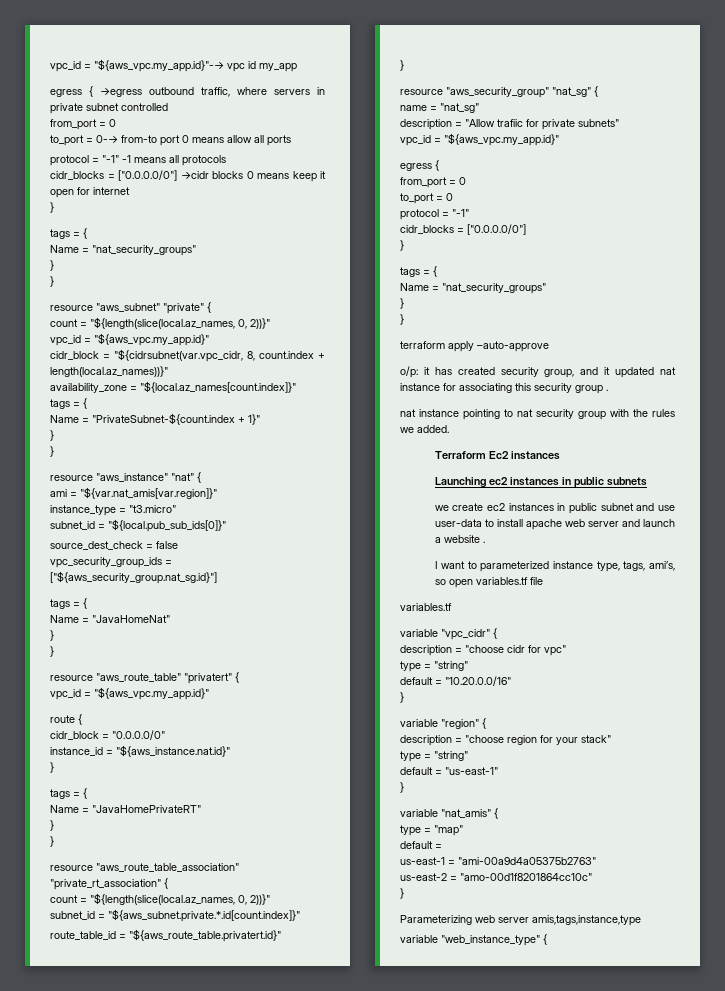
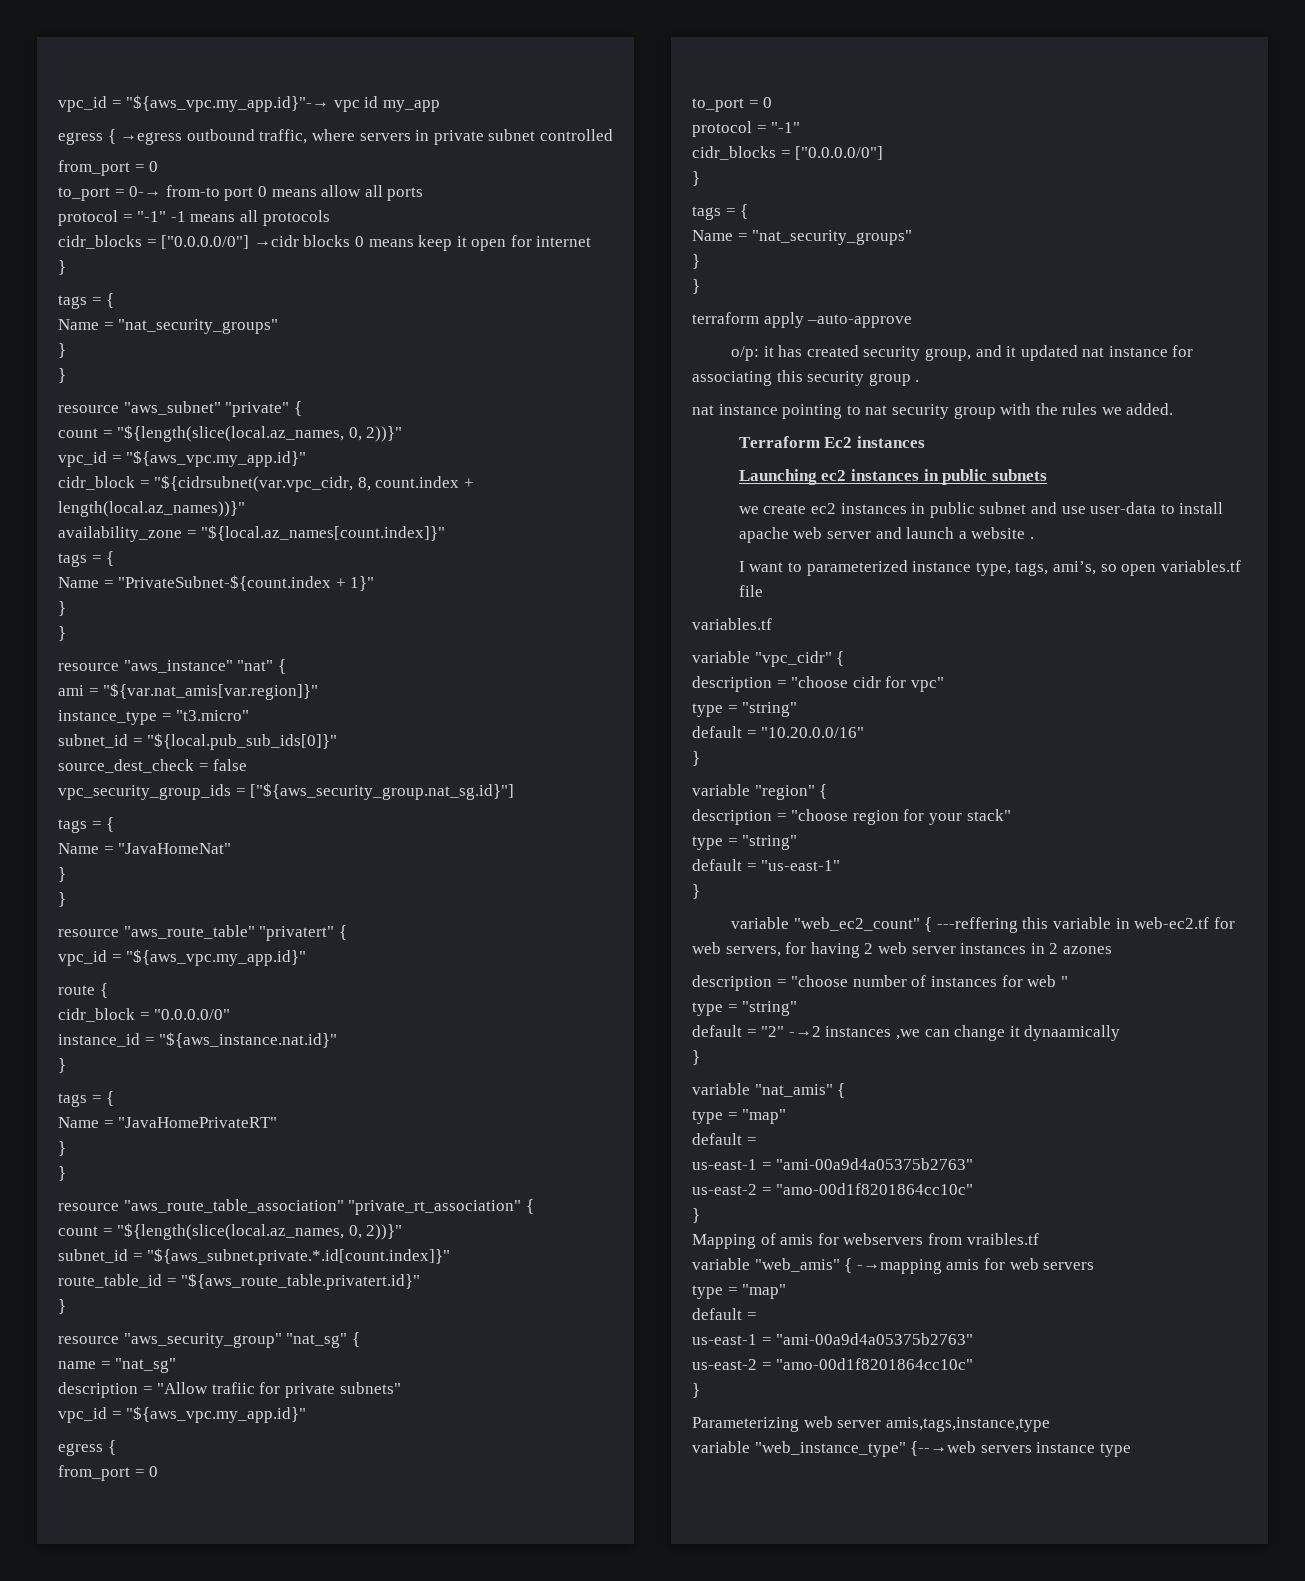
(404, 787) none -> [730,917,1235,933] [692,942,1112,958] [692,975,1068,991] [692,1001,798,1016] [692,1025,1121,1041] [692,1050,700,1065] // variable "web_ec2_count" { ---reffering this variable in web-ec2.tf for web servers, for having 2 web server instances in 2 azones // description = "choose number of instances for web " // type = "string" // default = "2" -→2 instances ,we can change it dynaamically // }
(404, 893) none -> [692,1233,1039,1249] [692,1258,1095,1274] [692,1284,787,1299] [692,1308,757,1320] [692,1333,974,1345] [692,1358,974,1370] [692,1383,700,1398] // Mapping of amis for webservers from vraibles.tf // variable "web_amis" { -→mapping amis for web servers // type = "map" // default = // us-east-1 = "ami-00a9d4a05375b2763" // us-east-2 = "amo-00d1f8201864cc10c" // }
[543,934,547,945] { -> [910,1441,1131,1457] {--→web servers instance type

